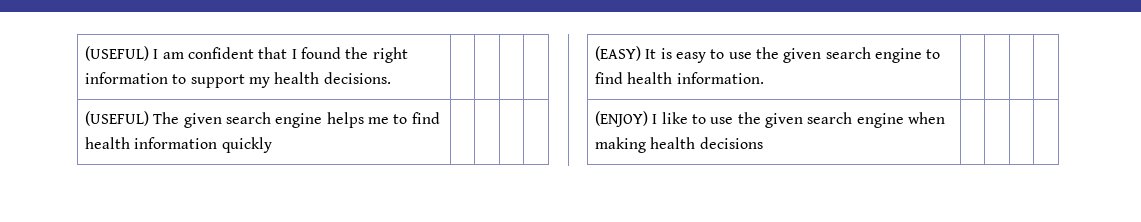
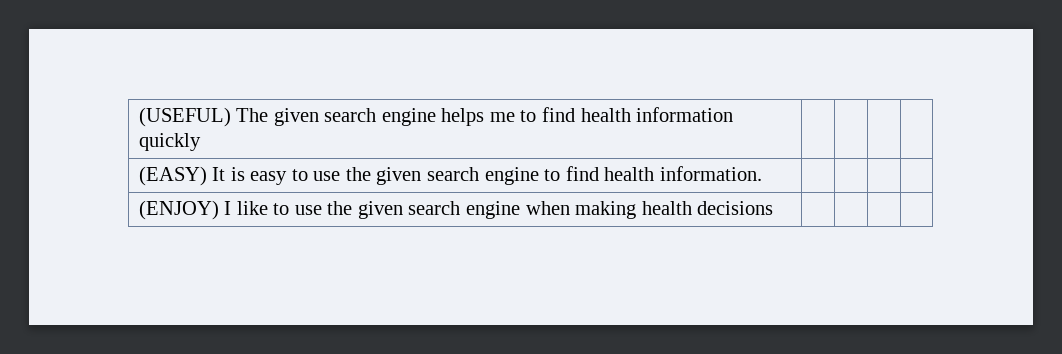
[85,46,408,63] [85,72,391,88] [85,111,150,126] (USEFUL) I am confident that I found the right information to support my health decisions. | | | | // (USEFUL) -> [138,107,231,127] (USEFUL)

